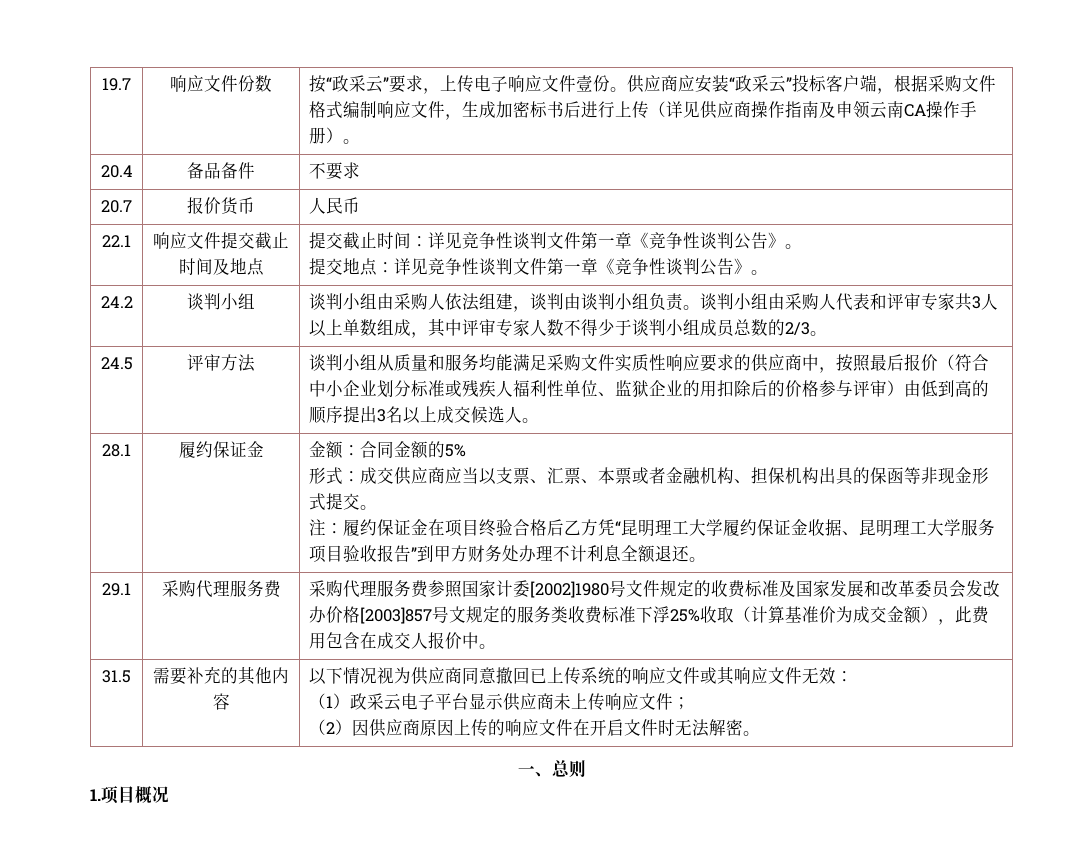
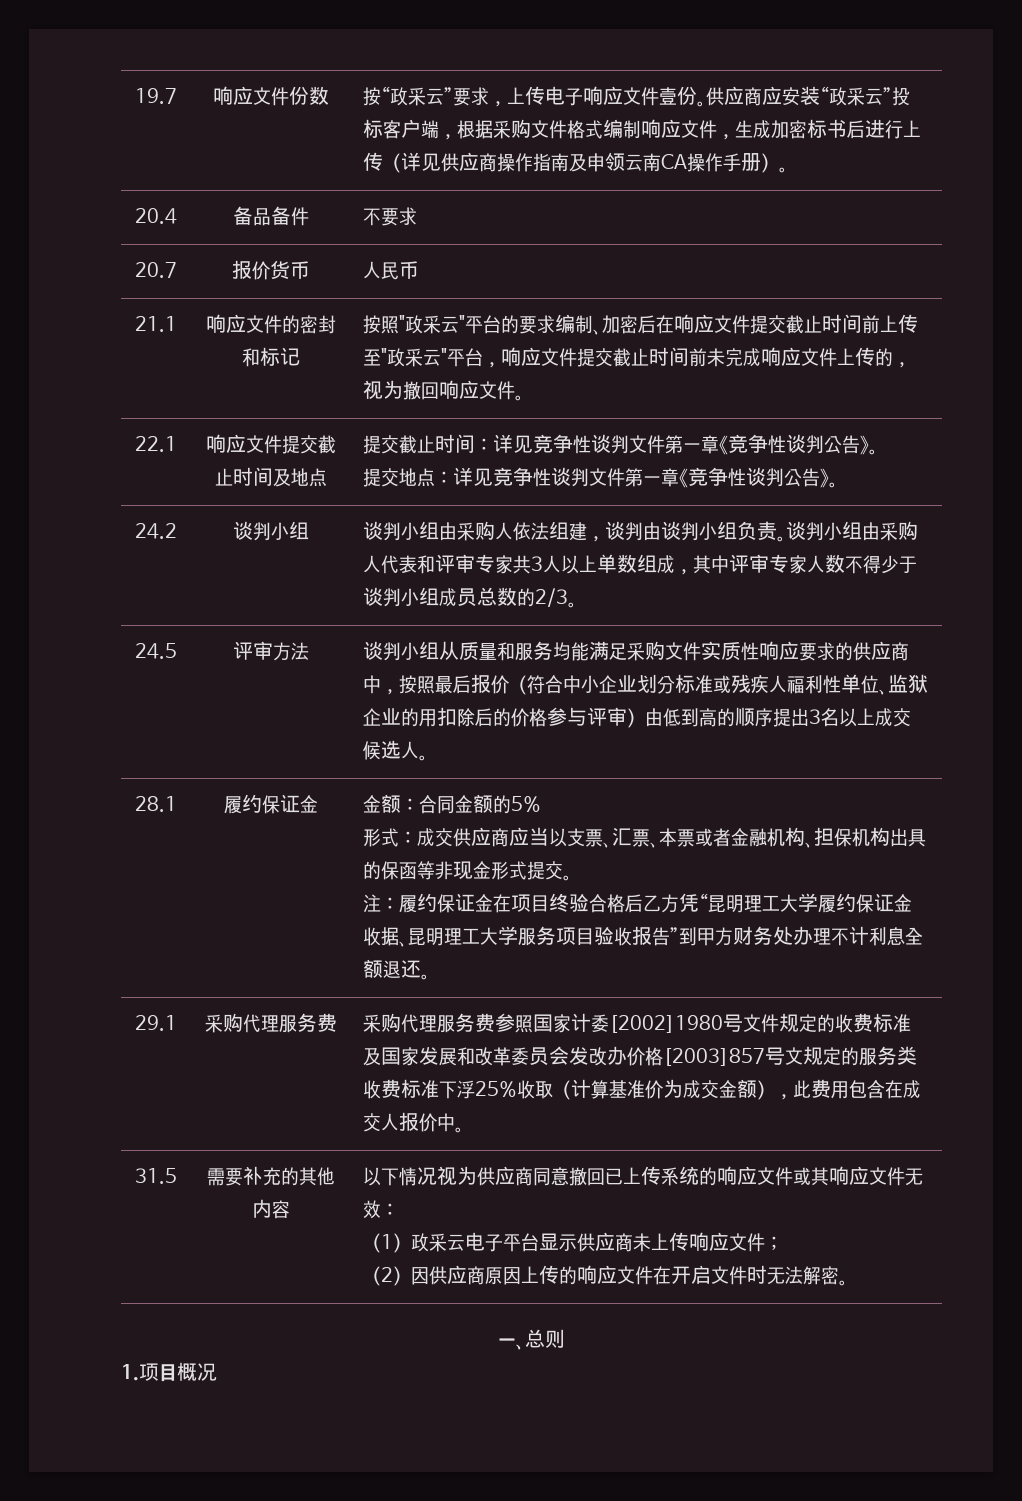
(360, 205) none -> [135,316,177,332] [205,314,336,334] [241,347,300,367] [363,314,919,335] [363,347,912,368] [363,380,525,401] // 21.1 | 响应文件的密封和标记 | 按照"政采云"平台的要求编制、加密后在响应文件提交截止时间前上传至"政采云"平台，响应文件提交截止时间前未完成响应文件上传的，视为撤回响应文件。

